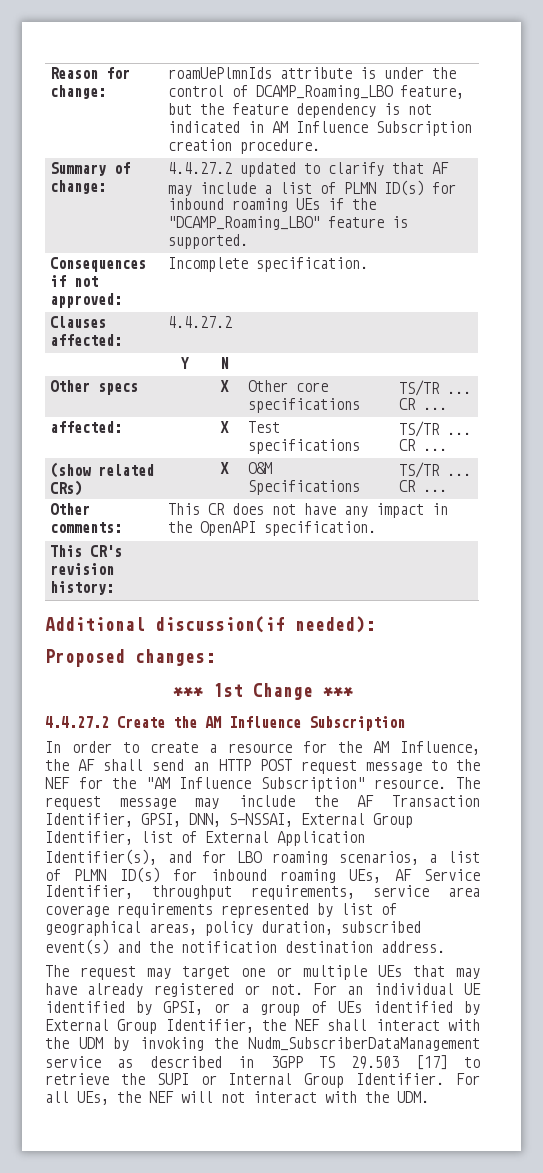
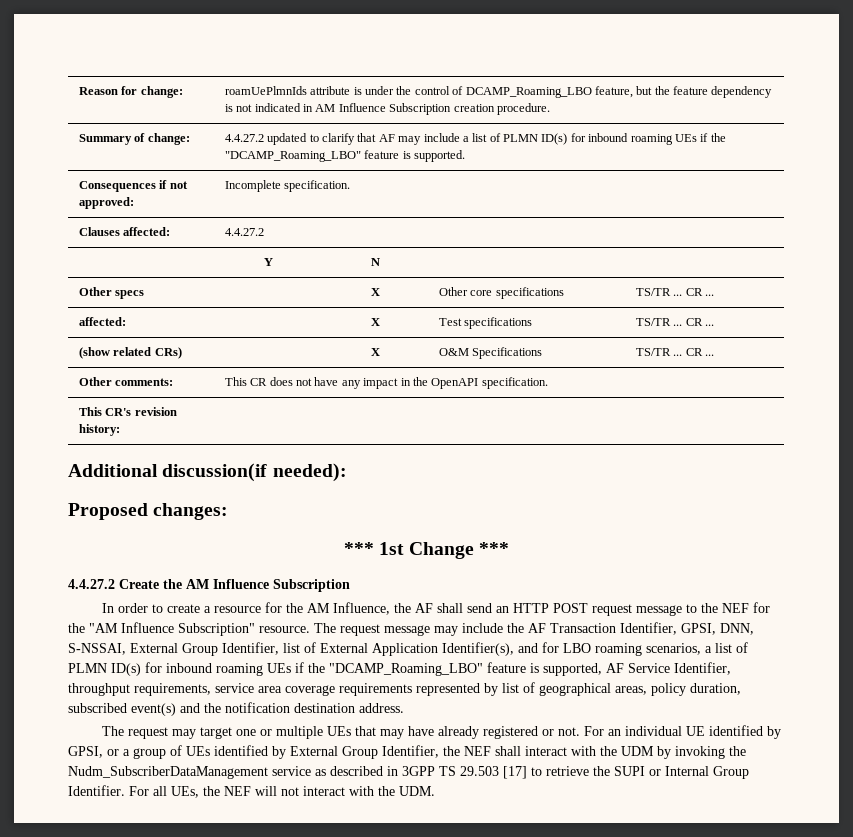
[349,869,382,883] UEs, -> [267,662,602,676] UEs if the "DCAMP_Roaming_LBO" feature is supported,

